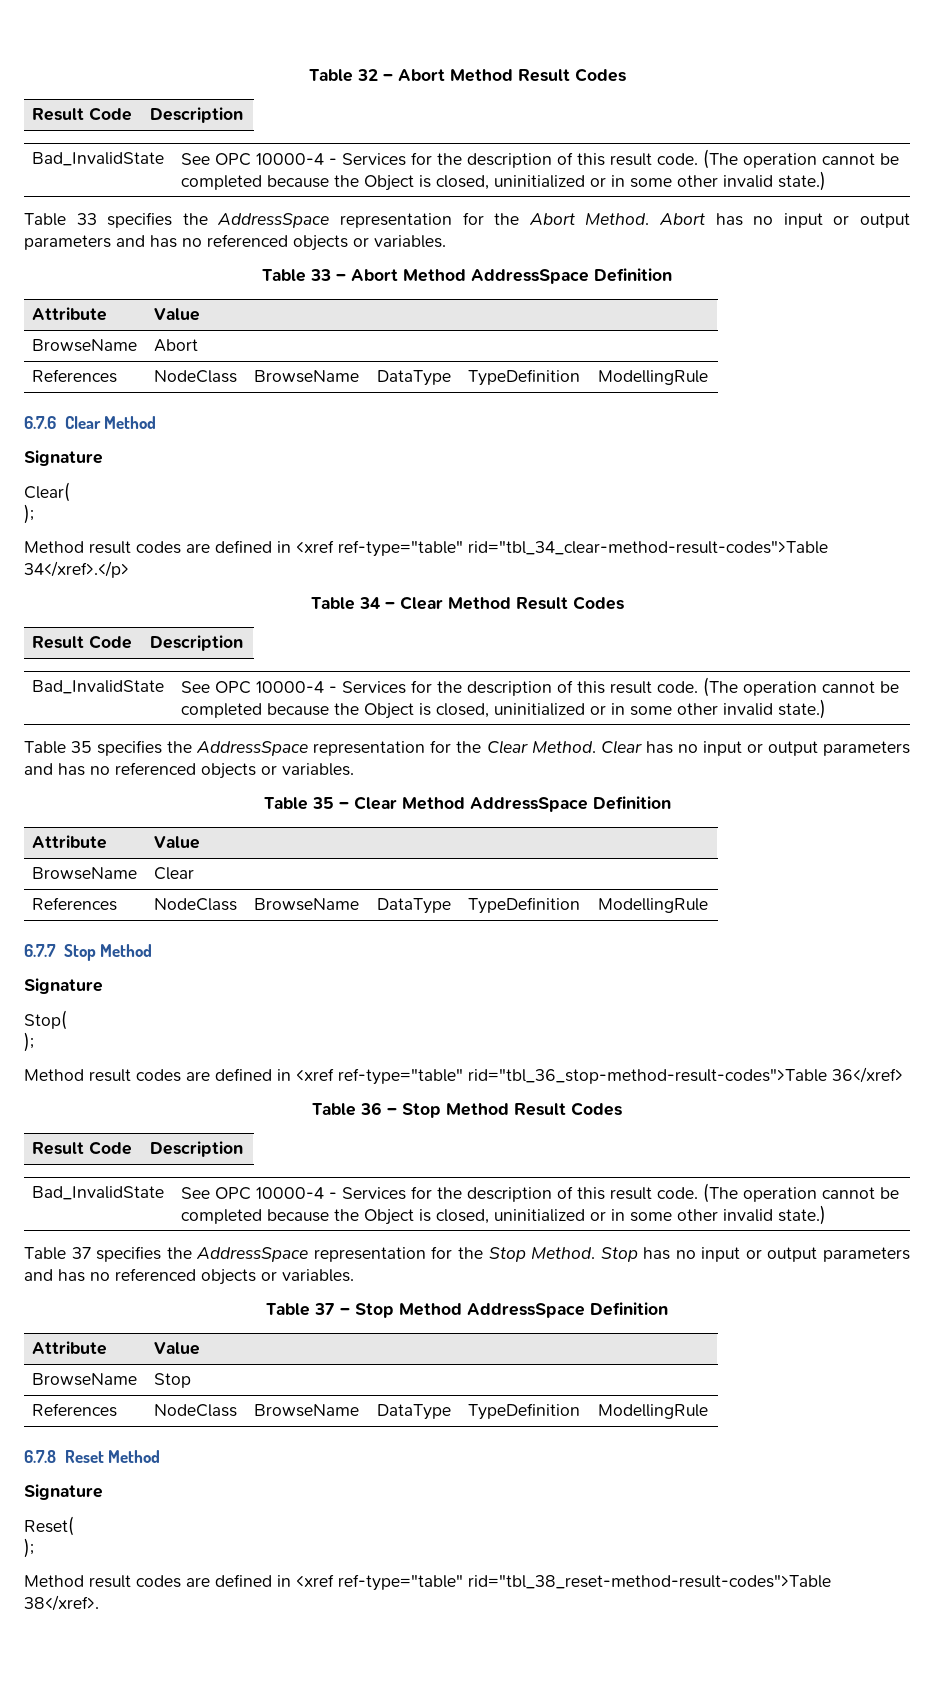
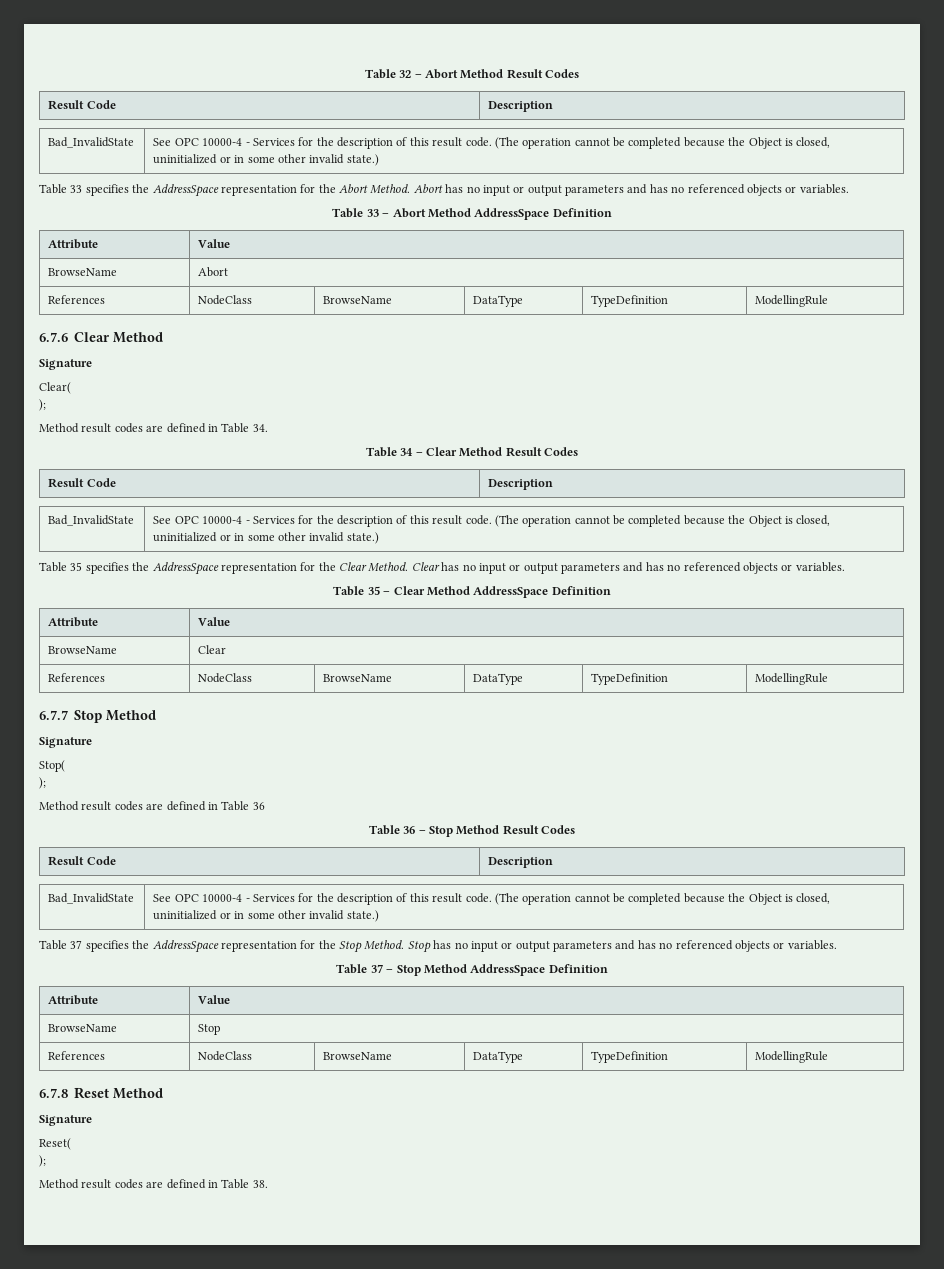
[296,540,828,557] [24,561,129,578] <xref ref-type="table" rid="tbl_34_clear-method-result-codes">Table 34</xref>.</p> -> [221,423,268,433] Table 34.
[296,1067,903,1085] <xref ref-type="table" rid="tbl_36_stop-method-result-codes">Table 36</xref> -> [221,801,265,811] Table 36
[296,1574,831,1591] [24,1595,99,1611] <xref ref-type="table" rid="tbl_38_reset-method-result-codes">Table 38</xref>. -> [221,1179,268,1189] Table 38.

